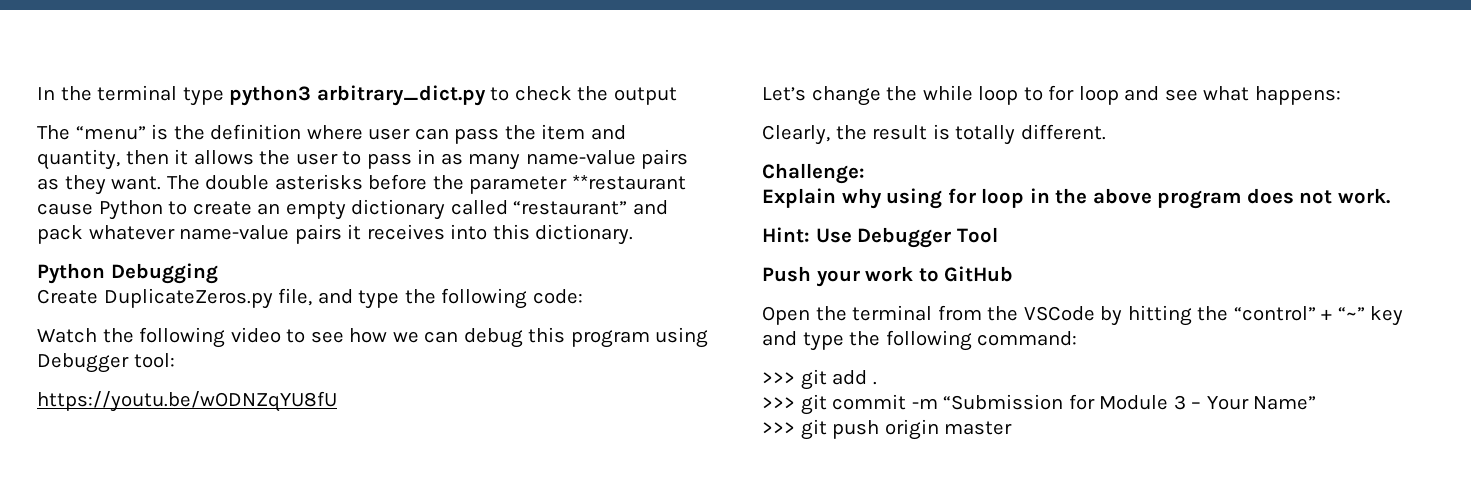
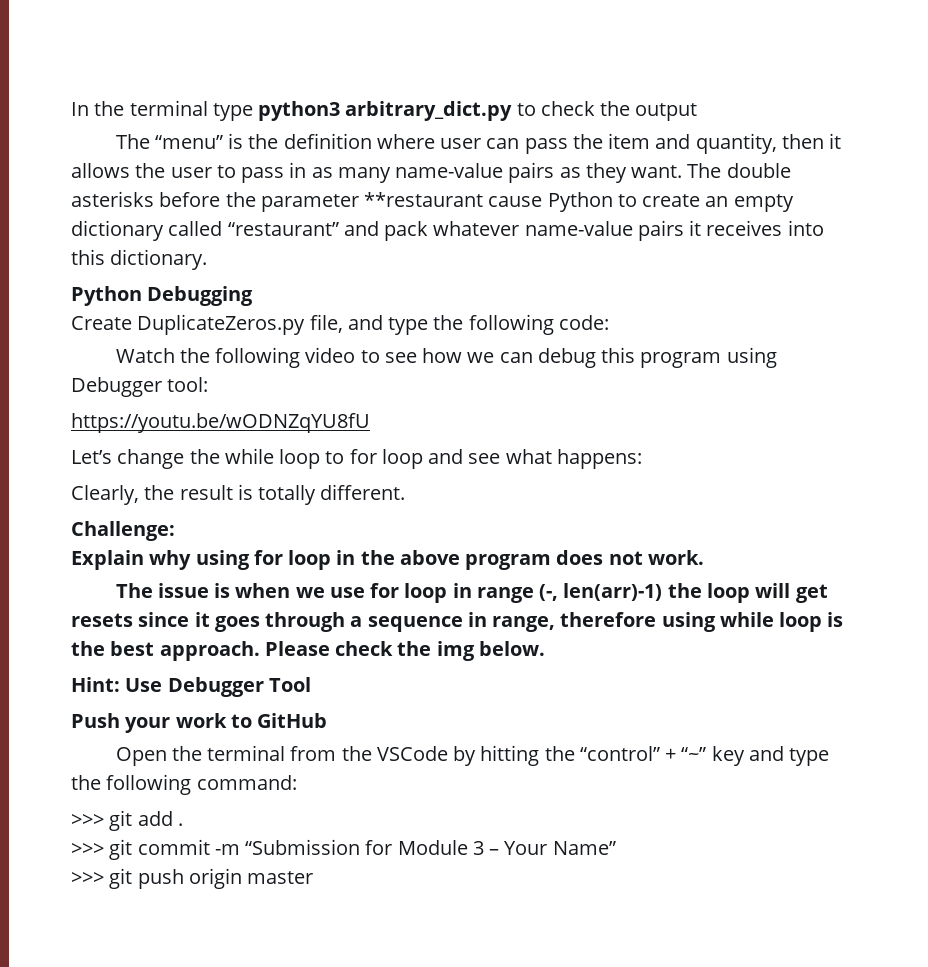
(1390, 196) none -> [115,583,828,603] [71,612,844,632] [71,641,545,661] // The issue is when we use for loop in range (-, len(arr)-1) the loop will get resets since it goes through a sequence in range, therefore using while loop is the best approach. Please check the img below.

